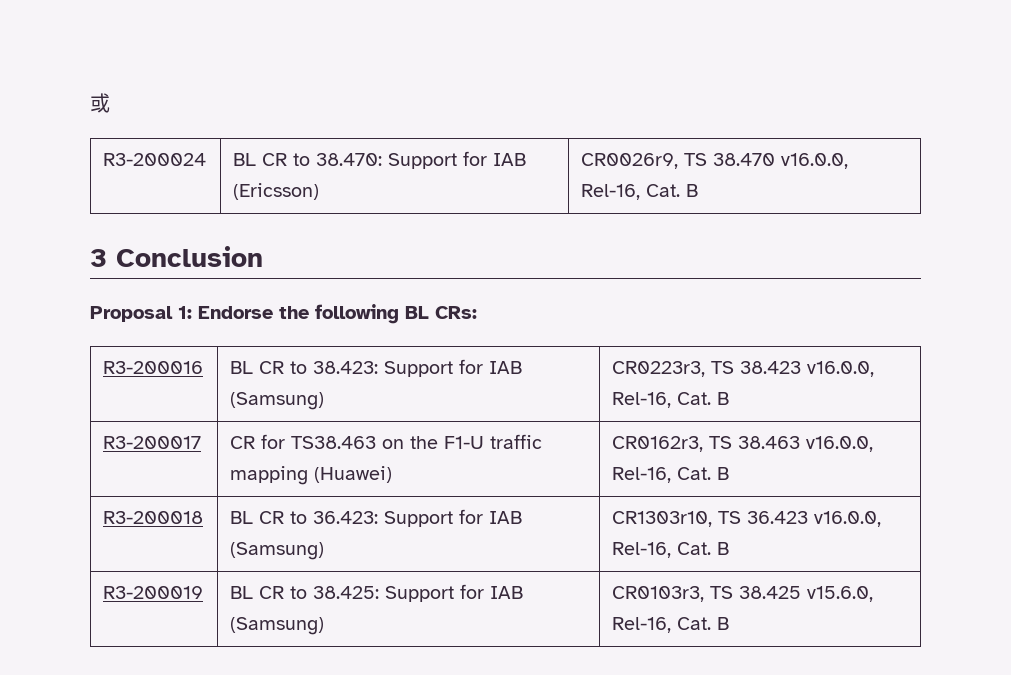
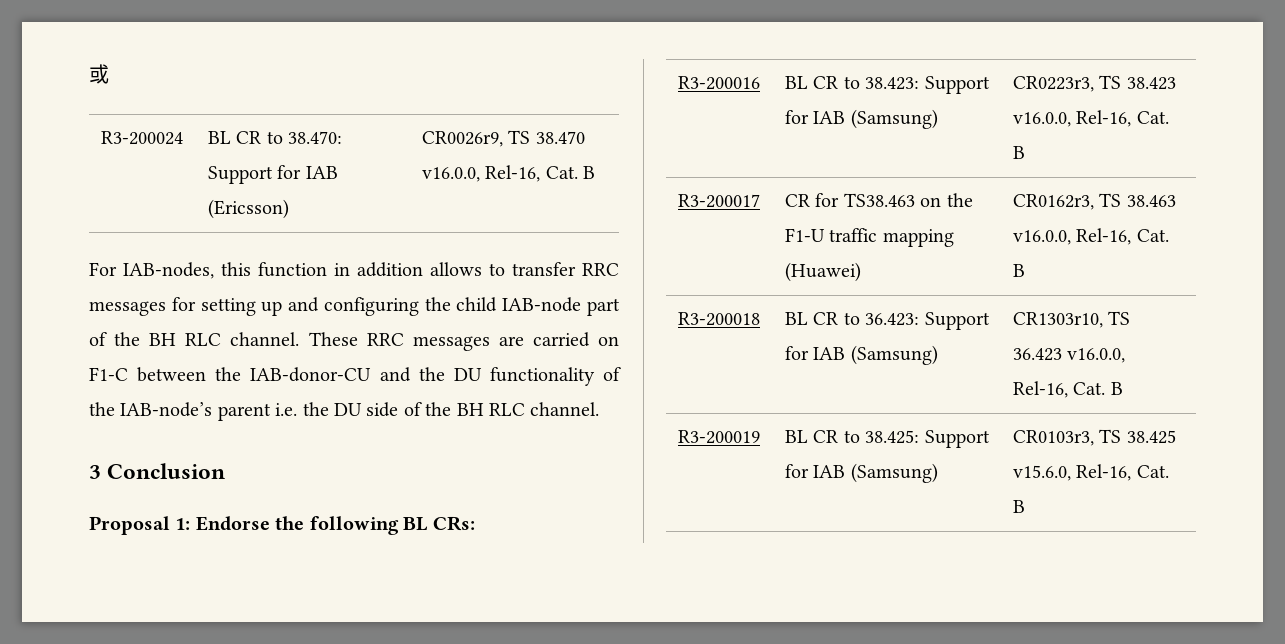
(699, 190) none -> [89,262,619,279] [89,297,620,316] [89,332,620,351] [89,367,621,386] [89,402,600,421] // For IAB-nodes, this function in addition allows to transfer RRC messages for setting up and configuring the child IAB-node part of the BH RLC channel. These RRC messages are carried on F1-C between the IAB-donor-CU and the DU functionality of the IAB-node’s parent i.e. the DU side of the BH RLC channel.

